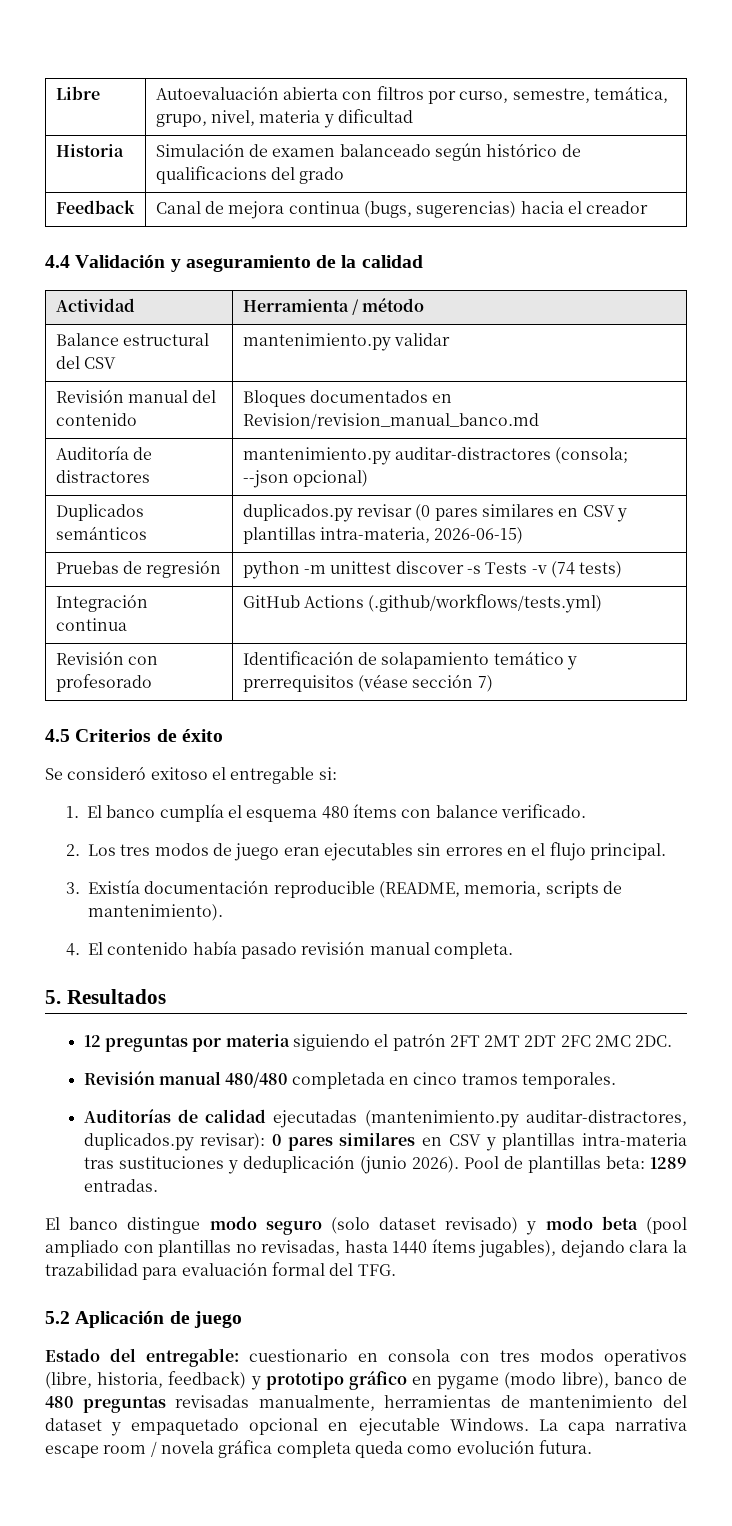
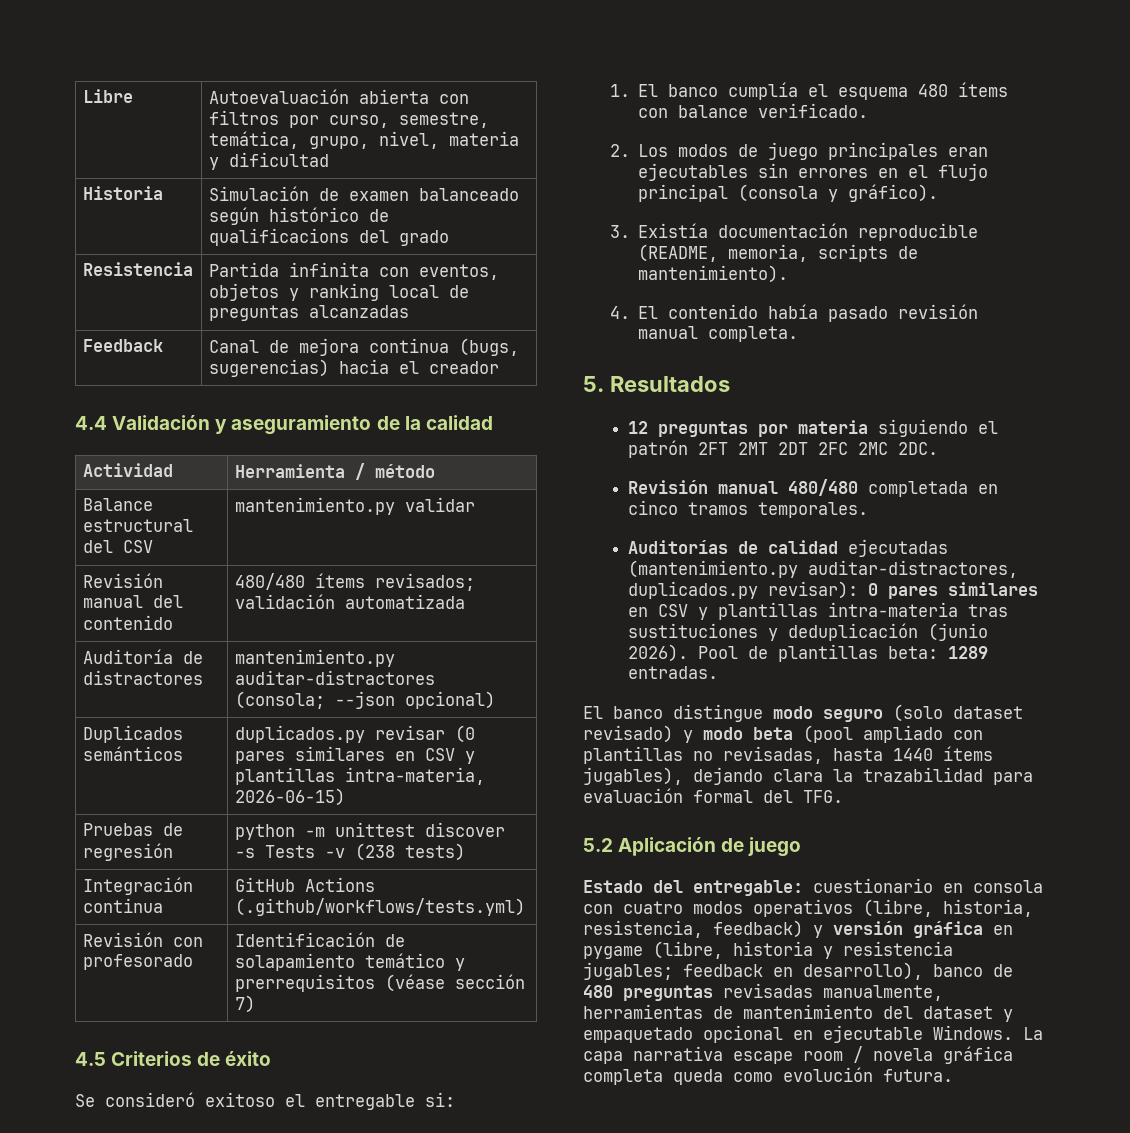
(345, 175) none -> [82,262,193,276] [208,262,499,280] [208,283,469,301] [208,305,409,321] // Resistencia | Partida infinita con eventos, objetos y ranking local de preguntas alcanzadas
[242,390,453,407] [242,413,539,429] Bloques documentados en Revision/revision_manual_banco.md -> [234,573,475,591] [234,594,465,609] 480/480 ítems revisados; validación automatizada
[550,561,575,578] (74 -> [354,843,395,861] (238
[120,844,151,856] tres -> (668, 150) none
(280, 852) none -> [827,142,938,160] principales
[589,843,666,860] principal. -> [637,184,938,202] principal (consola y gráfico).
[500,1350,530,1362] tres -> [623,901,683,914] cuatro
(164, 1380) none -> [583,920,703,938] resistencia,
[265,1371,609,1390] prototipo gráfico en pygame (modo libre), -> [833,921,1013,938] [583,941,953,959] [583,962,923,980] versión gráfica en pygame (libre, historia y resistencia jugables; feedback en desarrollo),

